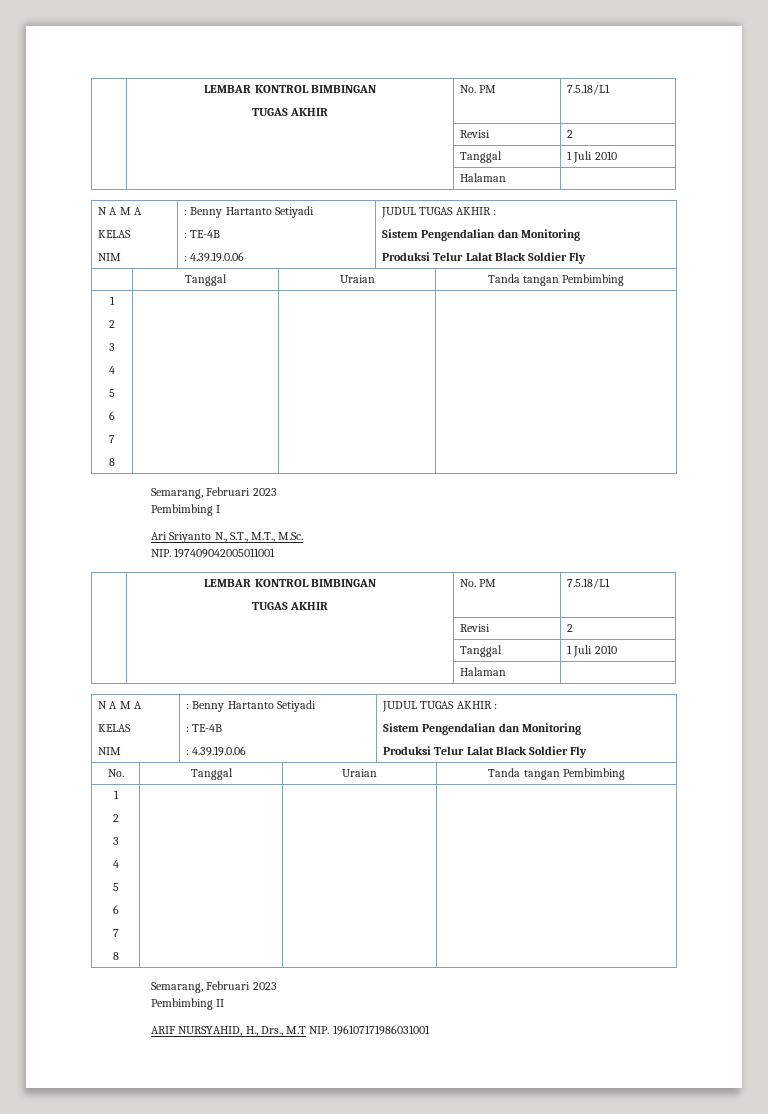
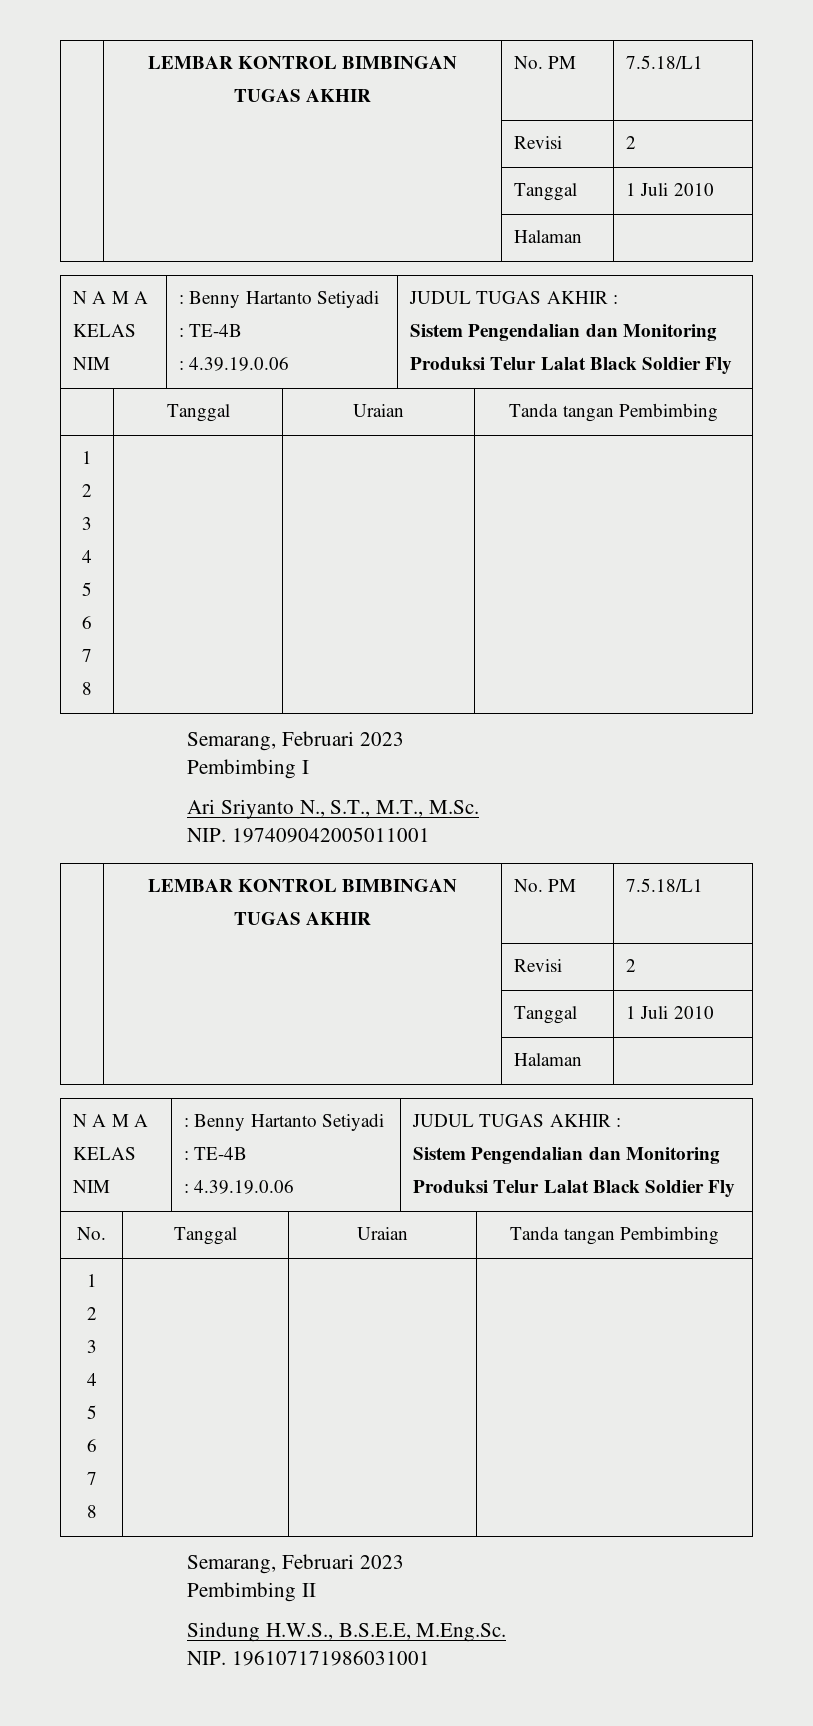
[151,1026,307,1036] ARIF NURSYAHID, H., Drs., M.T -> [187,1622,507,1642] Sindung H.W.S., B.S.E.E, M.Eng.Sc. //

